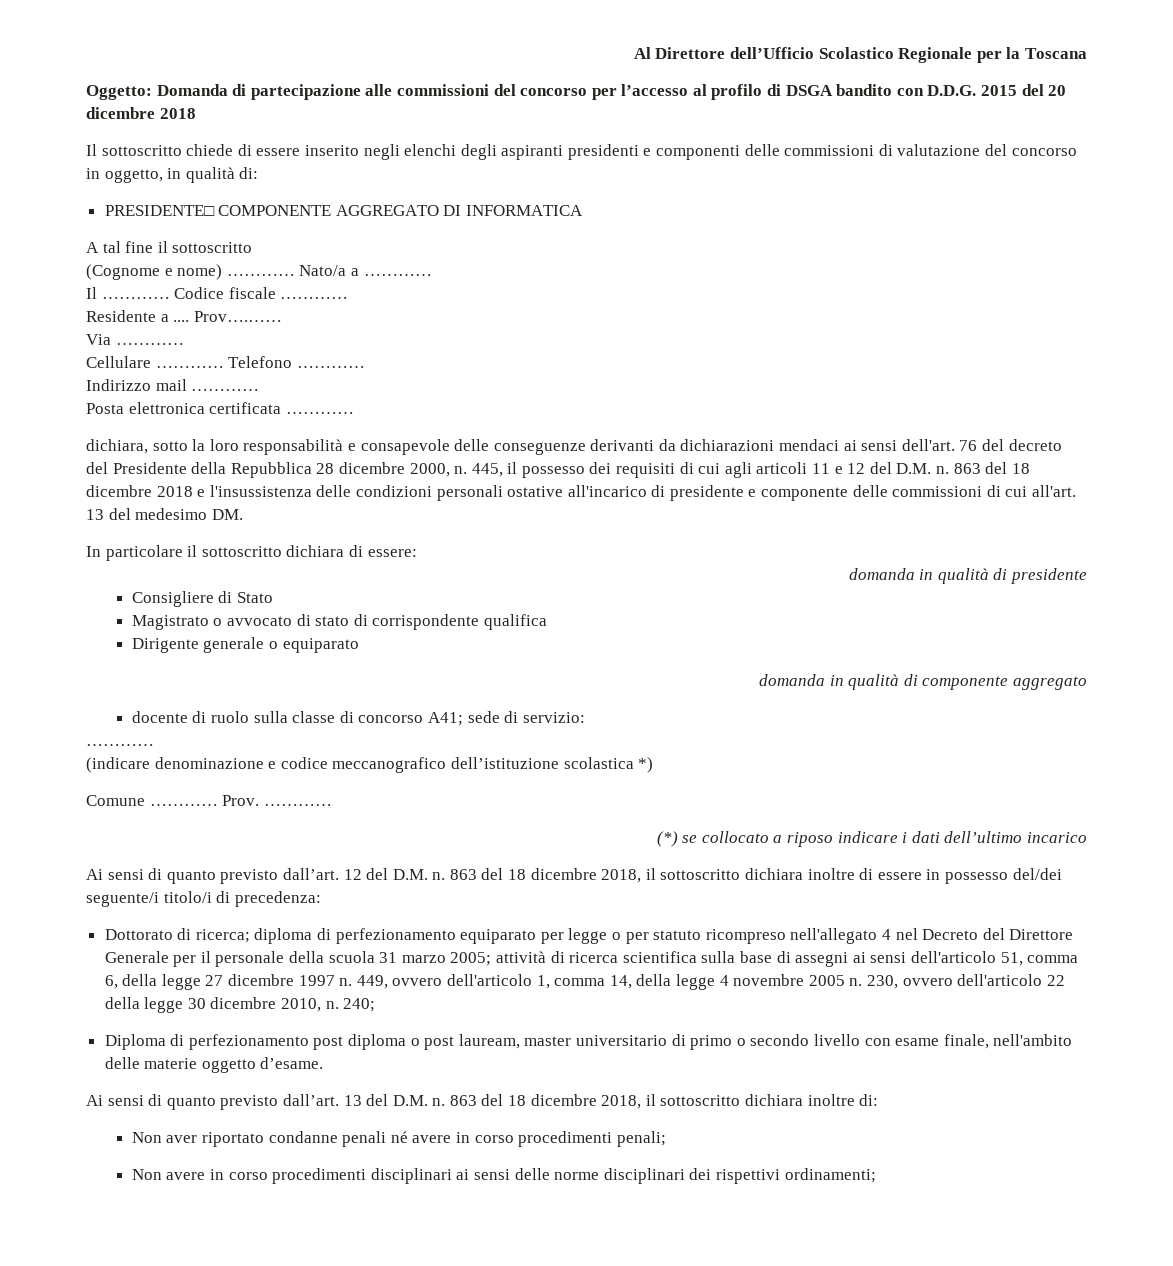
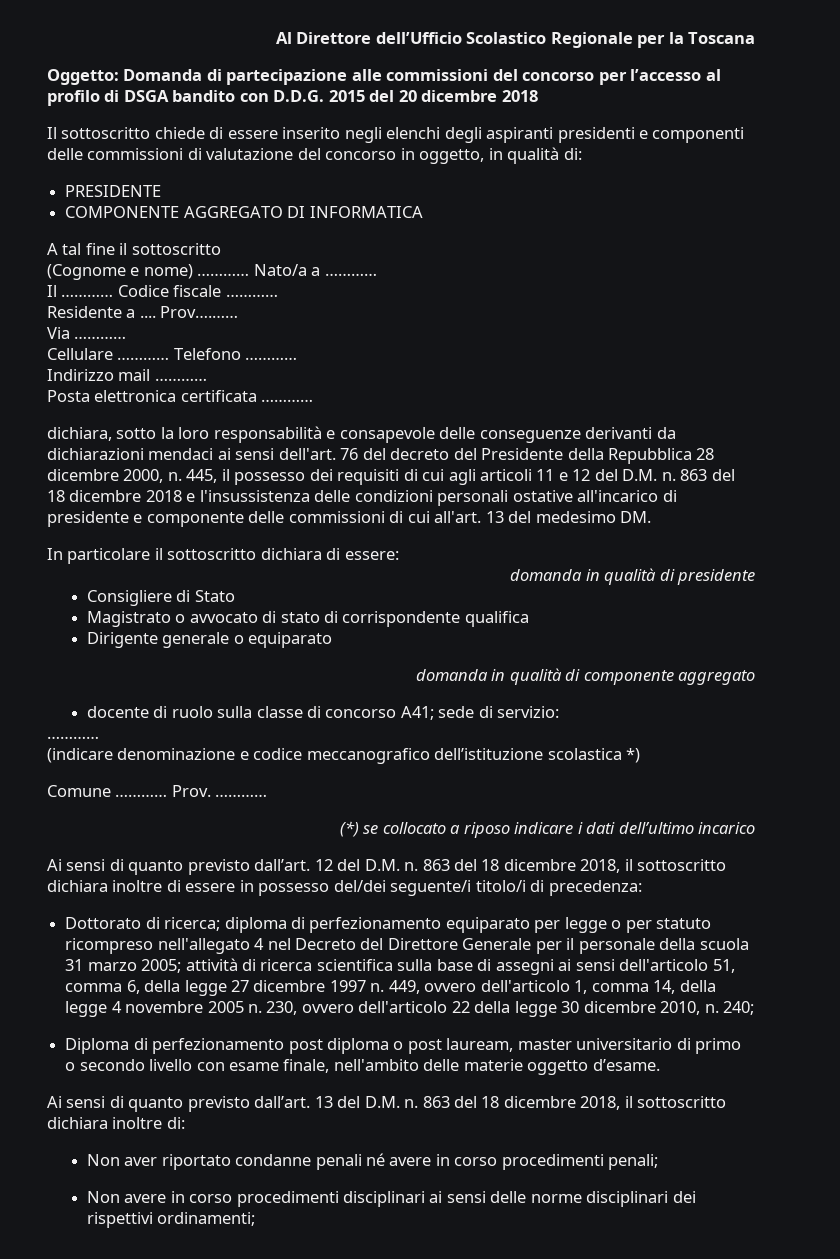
[104,205,215,216] PRESIDENTE□ -> [65,185,162,197] PRESIDENTE //

